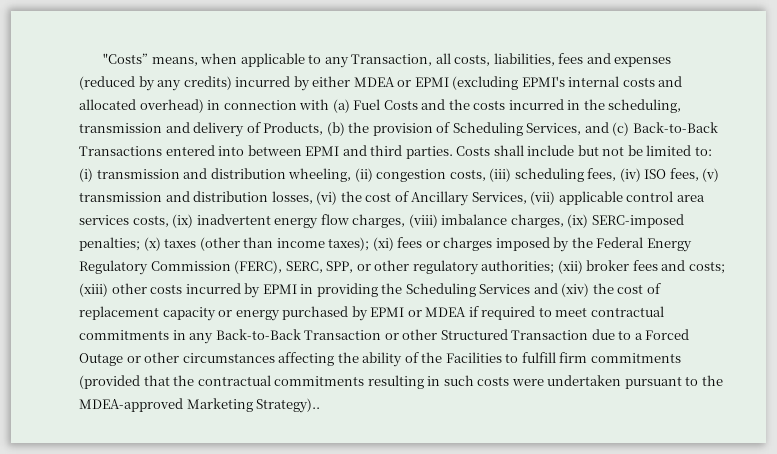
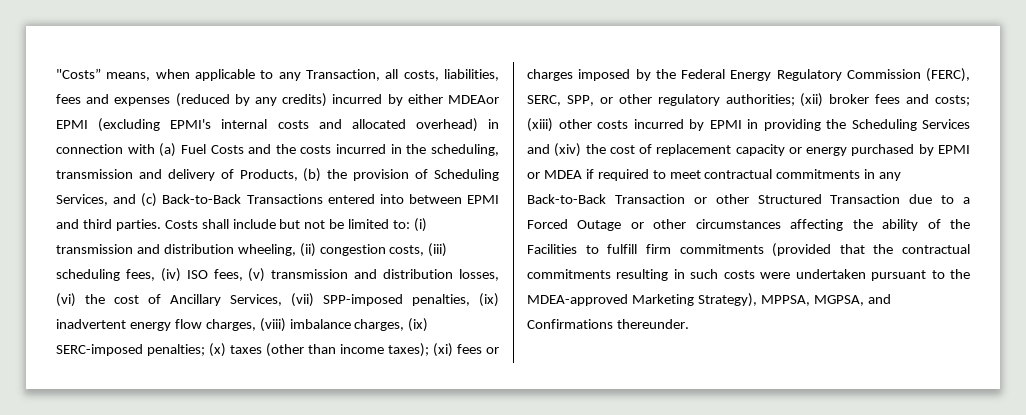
[353,77,412,87] MDEA or -> [447,95,499,104] MDEAor
[558,191,705,205] [79,215,169,227] applicable control area services costs, -> [323,294,470,306] SPP-imposed penalties,
[256,398,321,413] Strategy).. -> [697,293,891,307] [527,319,689,329] Strategy), MPPSA, MGPSA, and Confirmations thereunder.

